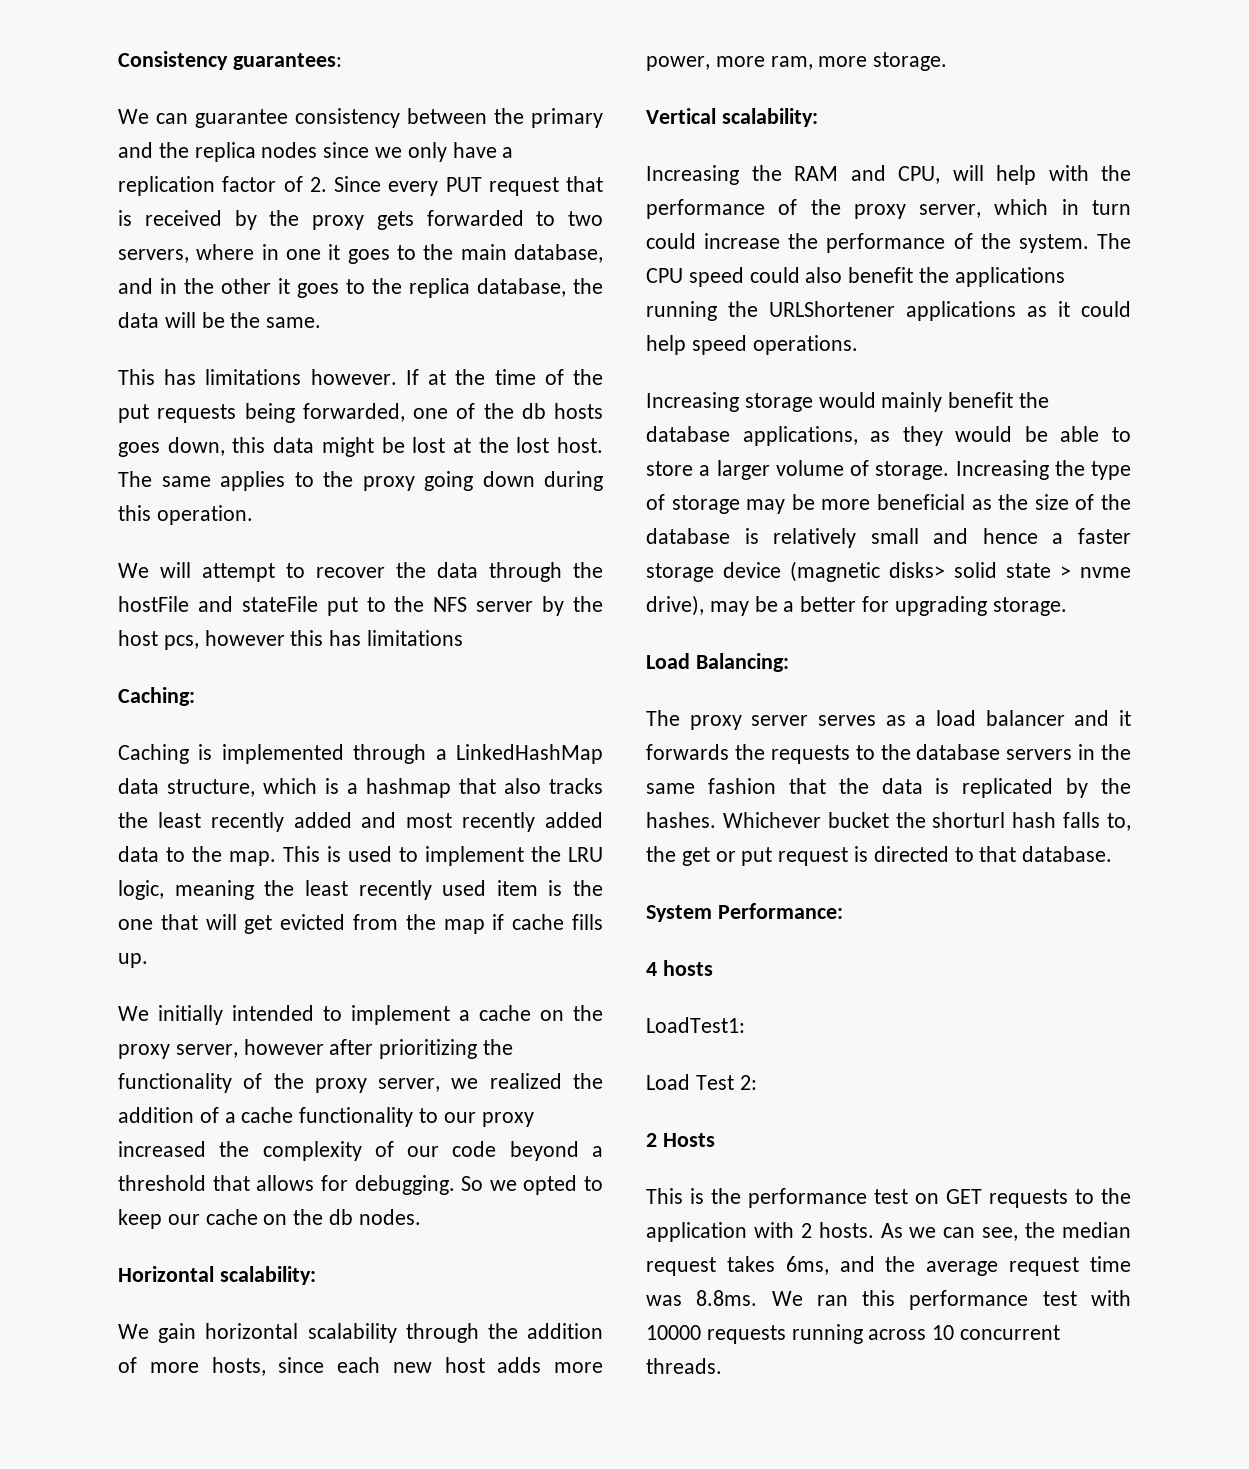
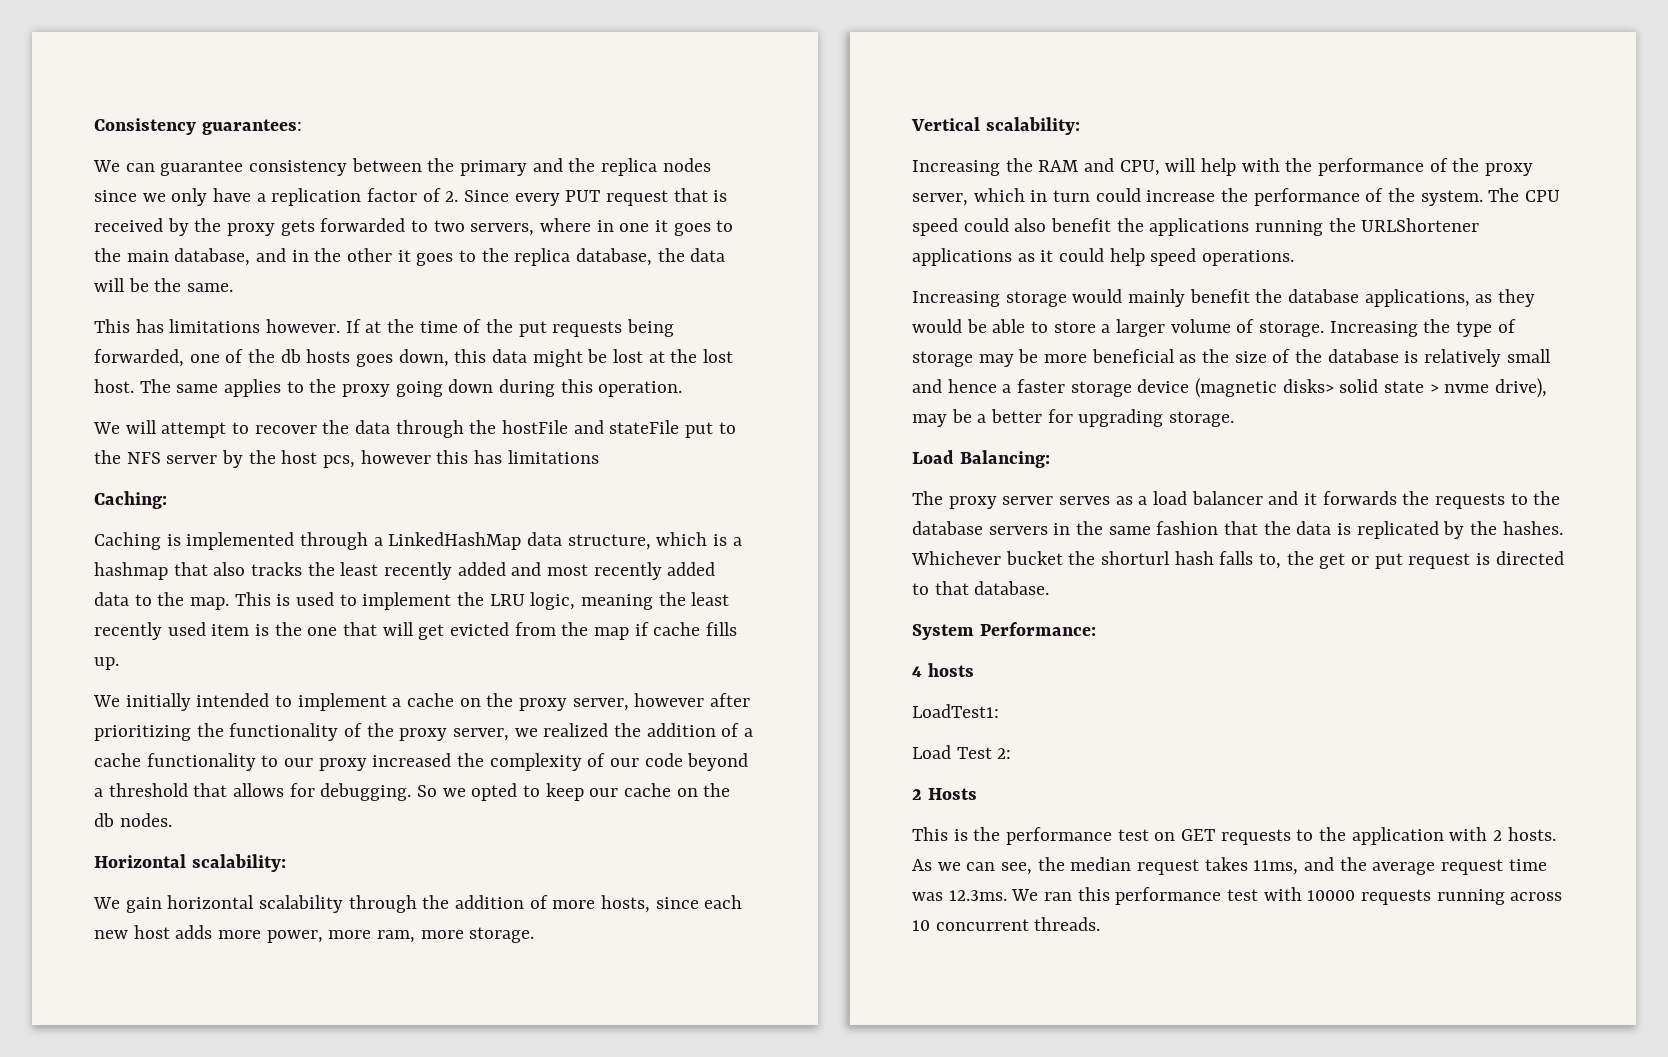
[785,1256,829,1275] 6ms, -> [1253,860,1299,875] 11ms,
[696,1290,758,1306] 8.8ms. -> [948,890,1007,901] 12.3ms.

